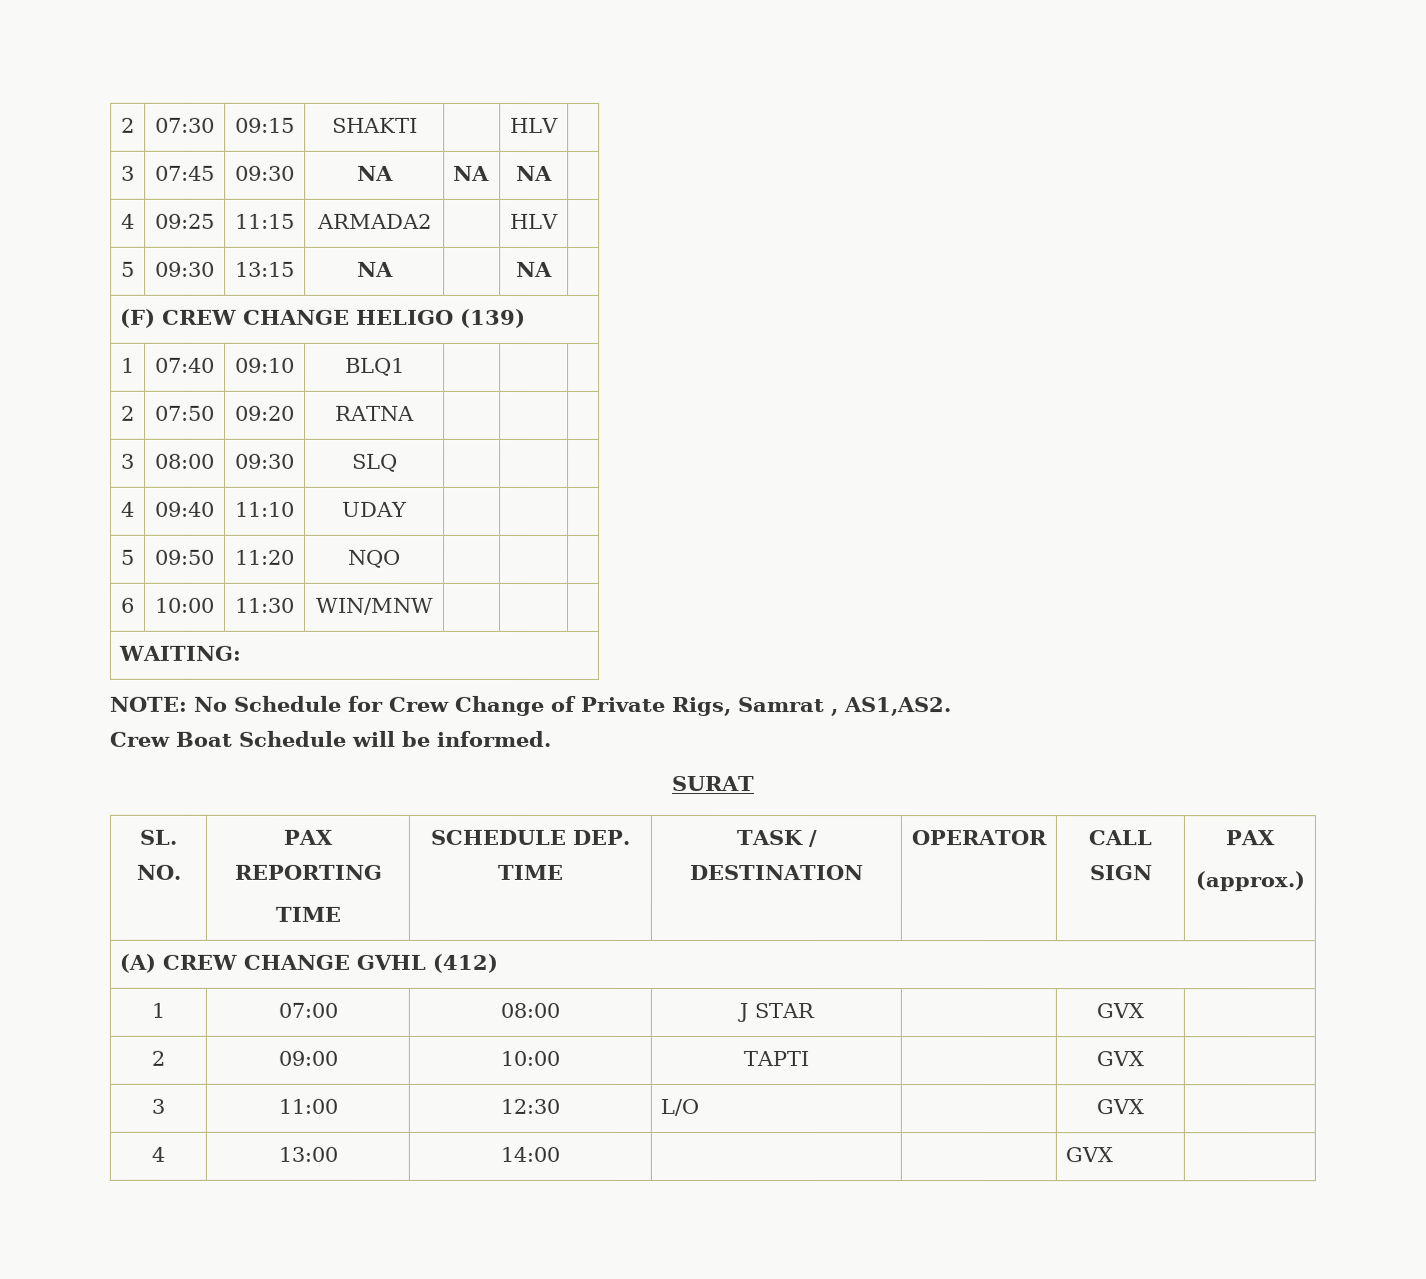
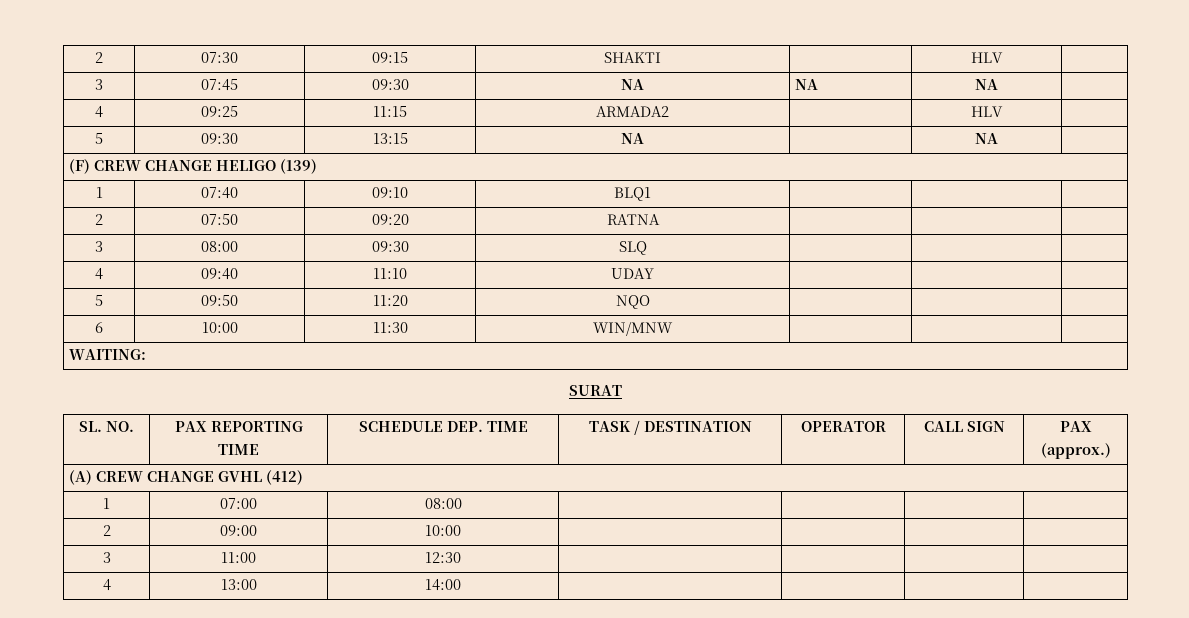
[109,695,951,717] [109,730,551,747] // NOTE: No Schedule for Crew Change of Private Rigs, Samrat , AS1,AS2. // Crew Boat Schedule will be informed. -> (146, 354) none
[736,1003,815,1023] [1096,1003,1144,1019] J STAR | | GVX -> (462, 503) | |
[743,1051,810,1067] [1096,1051,1144,1067] TAPTI | | GVX -> (461, 530) | |
[660,1098,700,1116] [1096,1099,1144,1115] L/O | | GVX -> (461, 557) | |
[1065,1147,1114,1163] GVX -> (461, 585) none

